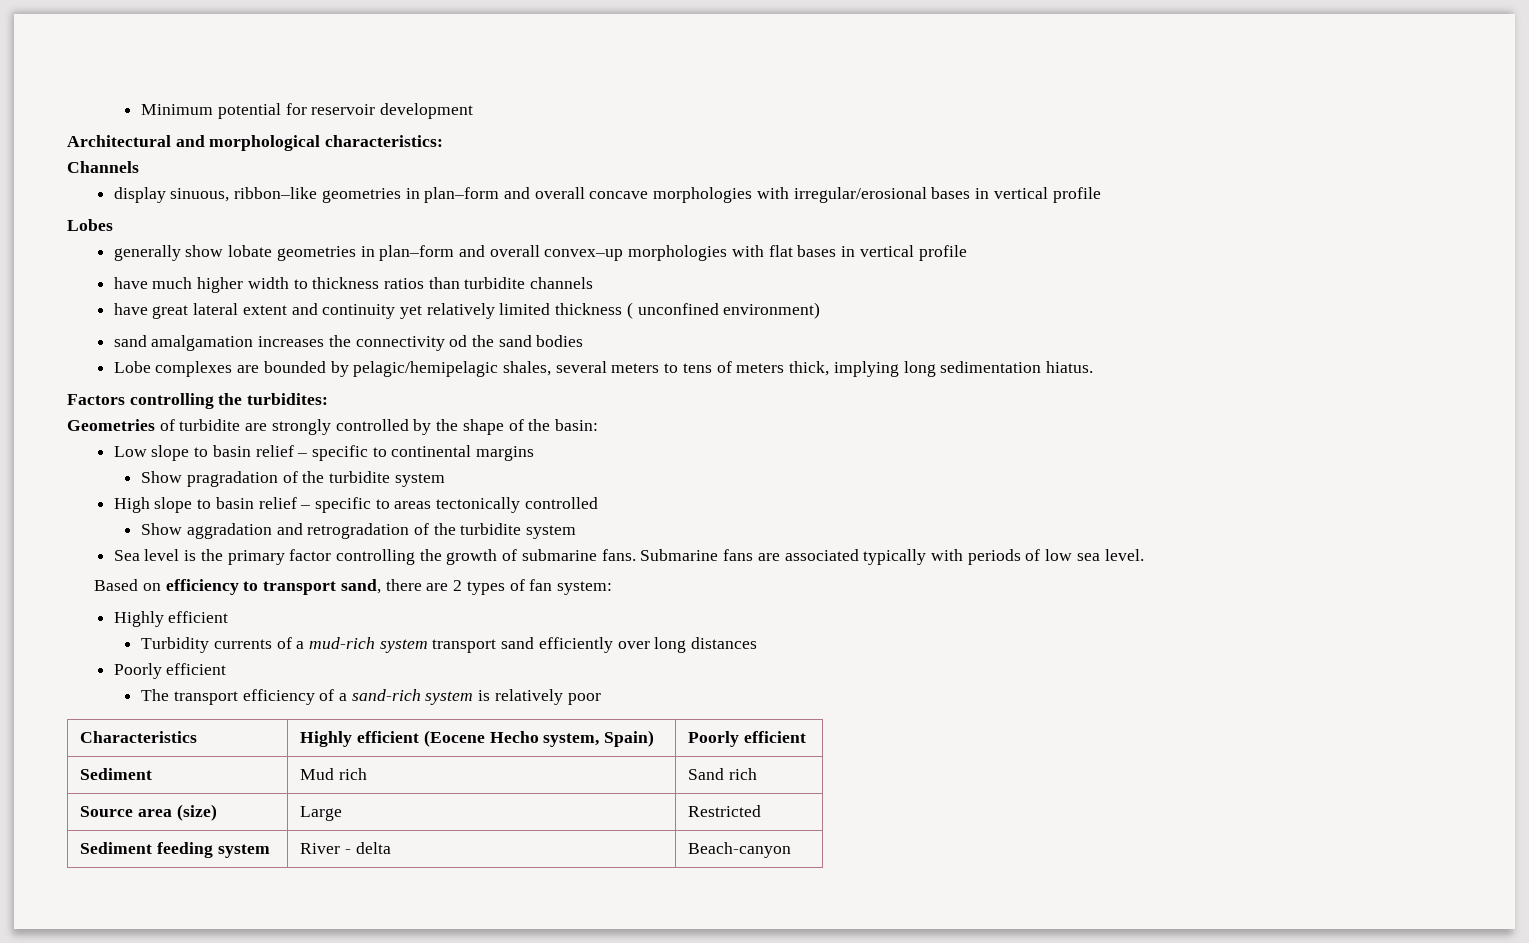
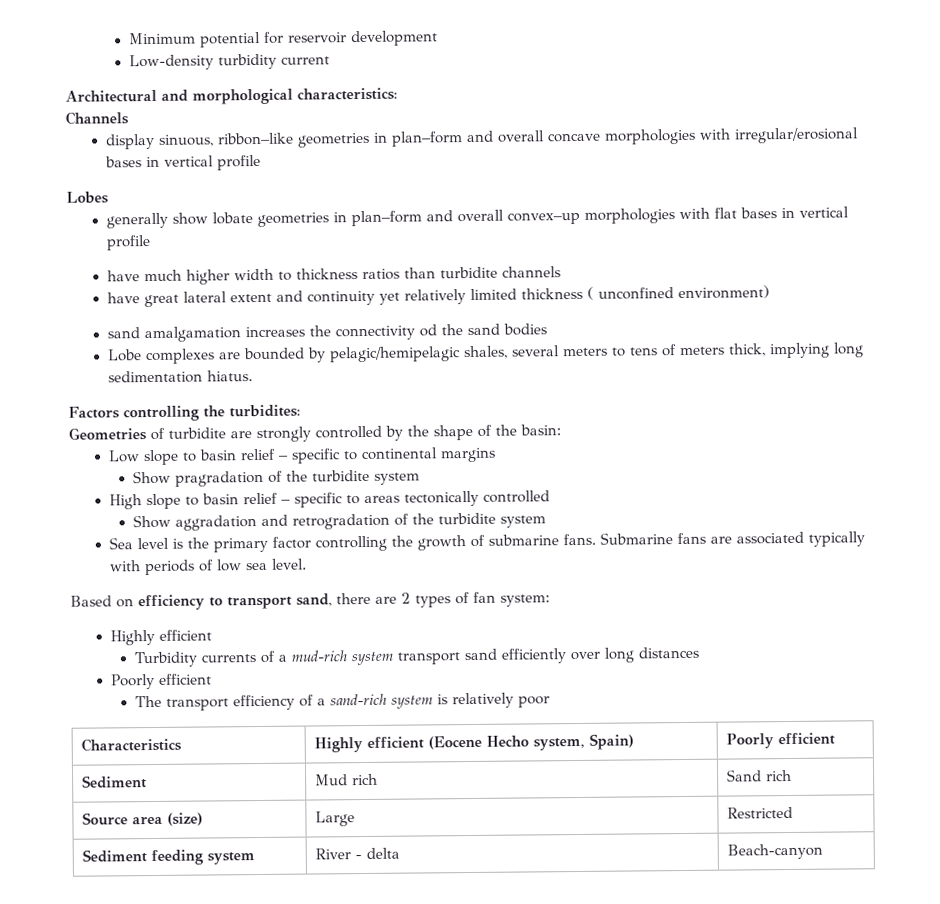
(473, 111) none -> [128,53,330,71] // Low-density turbidity current

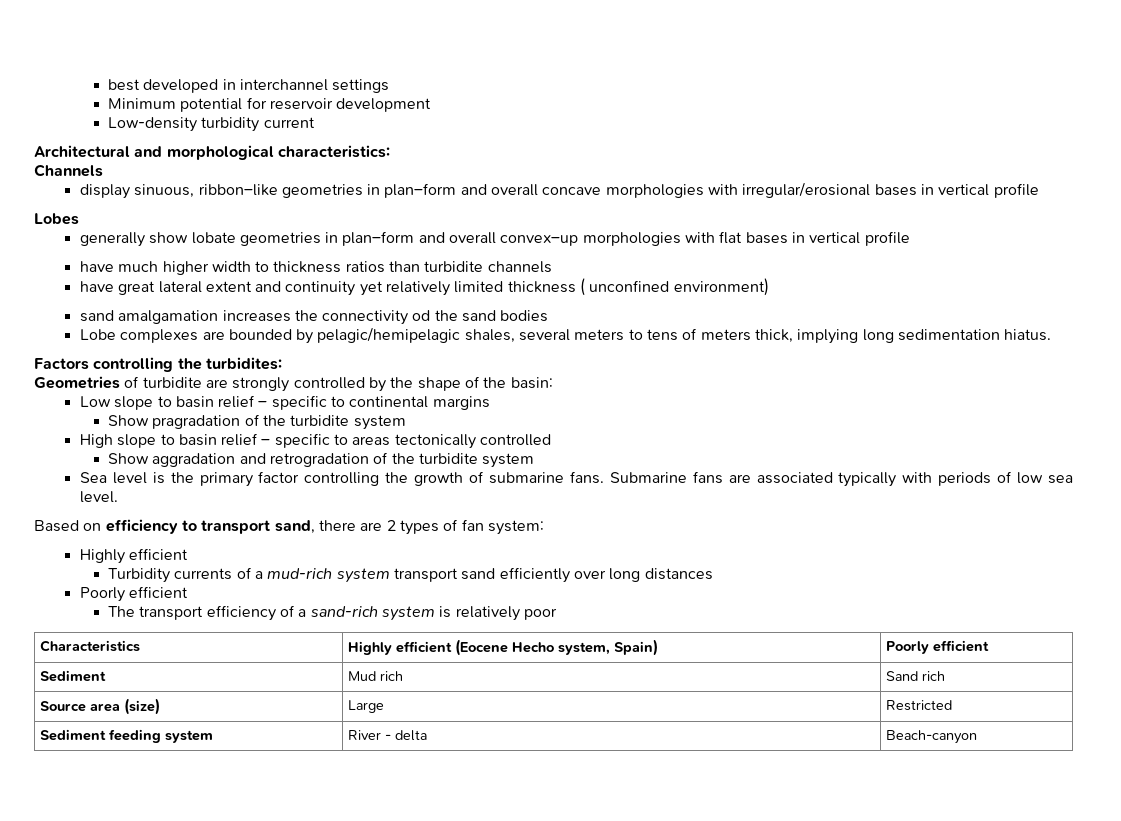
(128, 38) none -> [108,79,390,93] best developed in interchannel settings //

